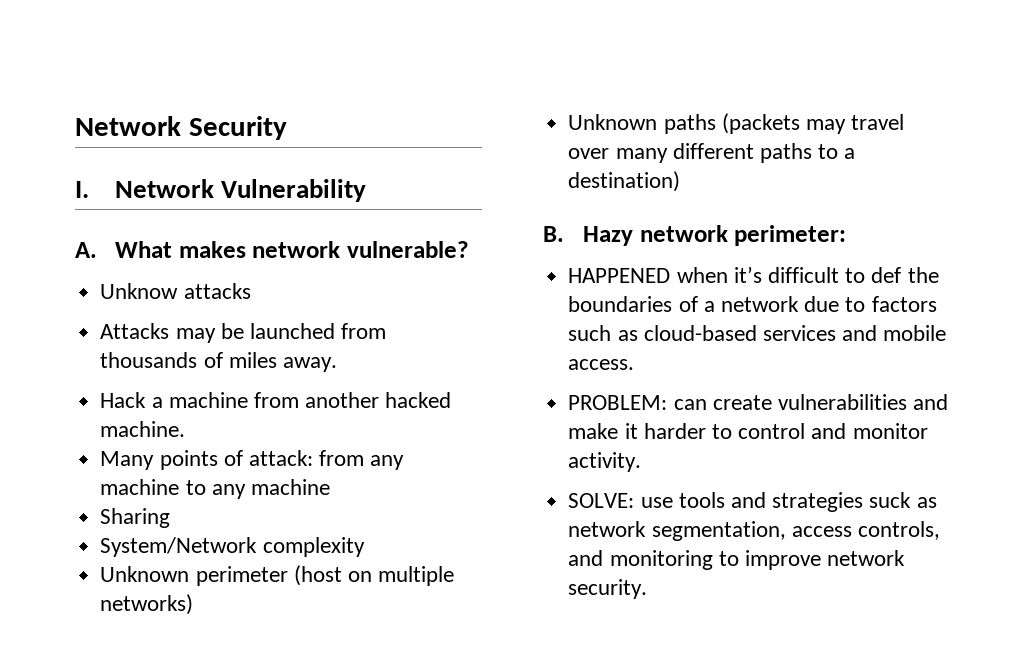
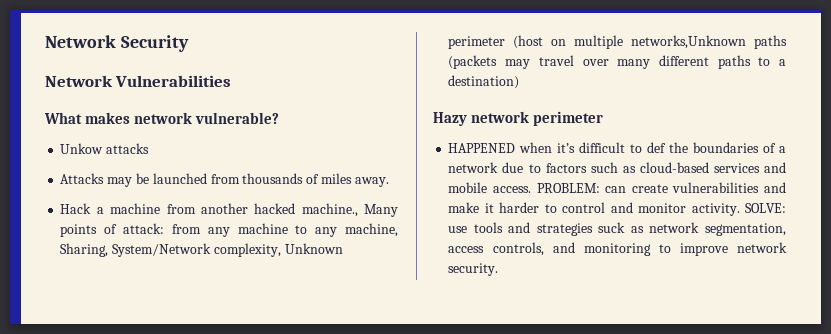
[75,179,367,202] [75,242,97,258] I. Network Vulnerability // A. -> [45,75,232,87] Network Vulnerabilities //
[100,283,179,299] Unknow -> [60,143,104,154] Unkow
[100,421,186,437] machine. // -> [301,203,358,217] machine.,
[250,479,330,495] [100,508,171,528] [100,537,365,557] machine // Sharing // System/Network complexity // -> [344,223,398,237] [60,243,281,257] machine, Sharing, System/Network complexity,
[100,594,194,615] [568,114,658,130] networks) // Unknown -> [631,35,747,49] networks,Unknown
[543,226,564,242] B. -> (520, 82) none
[734,225,847,246] perimeter: -> [533,111,604,126] perimeter
(635, 364) // -> (531, 189) none
(642, 462) // -> (740, 209) none

